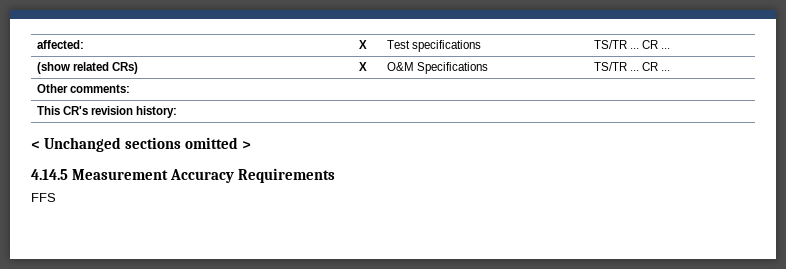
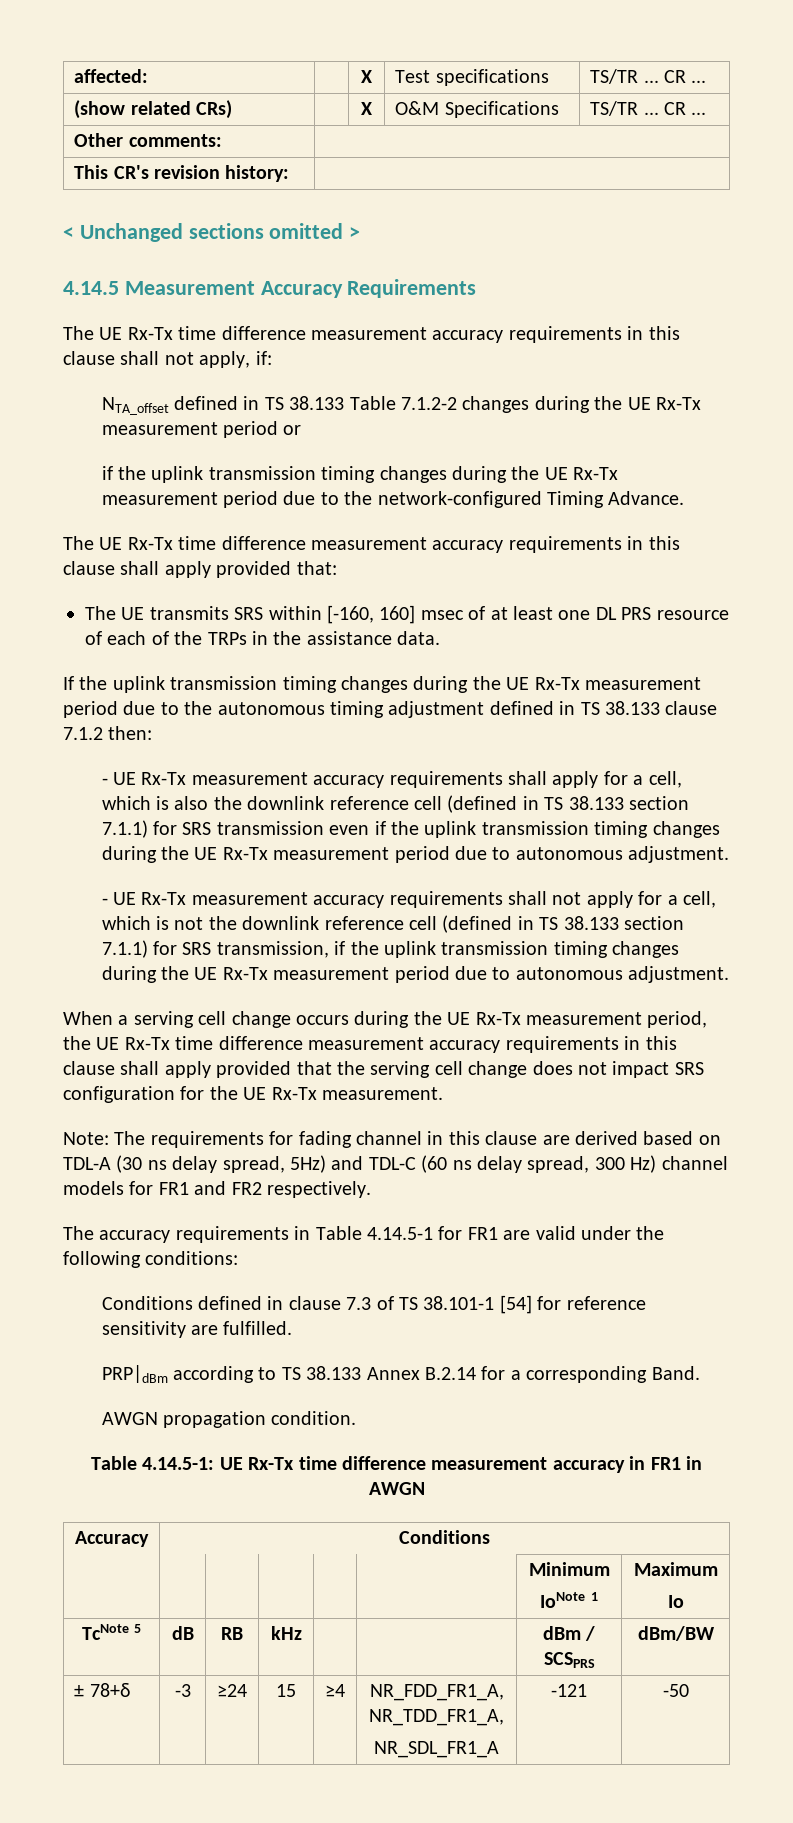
[31,193,56,202] FFS -> [63,326,680,343] [63,351,272,368] [101,396,702,415] [101,421,302,438] [101,466,619,483] [101,491,685,508] [63,536,680,553] [63,561,337,578] [85,605,729,624] [85,631,441,645] [63,676,701,693] [63,701,718,718] [63,726,153,740] [101,771,682,788] [101,795,690,813] [101,820,720,838] [101,846,730,863] [101,891,717,908] [101,915,685,933] [101,940,680,958] [101,966,730,983] [63,1011,708,1028] [63,1036,677,1053] [63,1061,704,1078] [63,1086,443,1103] [63,1131,721,1148] [63,1155,728,1173] [63,1181,371,1198] [63,1226,665,1243] [63,1251,239,1268] [101,1295,646,1314] [101,1321,293,1338] [101,1365,700,1383] [101,1411,357,1428] [91,1456,702,1473] [368,1482,425,1495] [75,1531,149,1547] [399,1530,490,1544] [528,1562,610,1576] [540,1592,598,1608] [633,1562,718,1576] [667,1595,684,1608] [81,1624,142,1640] [171,1626,194,1640] [221,1627,243,1640] [270,1626,302,1640] [542,1626,596,1641] [543,1652,595,1668] [637,1626,715,1641] [74,1683,130,1697] [174,1684,191,1697] [217,1684,247,1697] [276,1684,296,1697] [325,1684,345,1697] [369,1684,504,1701] [369,1709,504,1726] [374,1741,499,1758] [551,1684,587,1697] [662,1684,689,1697] The UE Rx-Tx time difference measurement accuracy requirements in this clause shall not apply, if: // NTA_offset defined in TS 38.133 Table 7.1.2-2 changes during the UE Rx-Tx measurement period or // if the uplink transmission timing changes during the UE Rx-Tx measurement period due to the network-configured Timing Advance. // The UE Rx-Tx time difference measurement accuracy requirements in this clause shall apply provided that: // The UE transmits SRS within [-160, 160] msec of at least one DL PRS resource of each of the TRPs in the assistance data. // If the uplink transmission timing changes during the UE Rx-Tx measurement period due to the autonomous timing adjustment defined in TS 38.133 clause 7.1.2 then: // - UE Rx-Tx measurement accuracy requirements shall apply for a cell, which is also the downlink reference cell (defined in TS 38.133 section 7.1.1) for SRS transmission even if the uplink transmission timing changes during the UE Rx-Tx measurement period due to autonomous adjustment. // - UE Rx-Tx measurement accuracy requirements shall not apply for a cell, which is not the downlink reference cell (defined in TS 38.133 section 7.1.1) for SRS transmission, if the uplink transmission timing changes during the UE Rx-Tx measurement period due to autonomous adjustment. // When a serving cell change occurs during the UE Rx-Tx measurement period, the UE Rx-Tx time difference measurement accuracy requirements in this clause shall apply provided that the serving cell change does not impact SRS configuration for the UE Rx-Tx measurement. // Note: The requirements for fading channel in this clause are derived based on TDL-A (30 ns delay spread, 5Hz) and TDL-C (60 ns delay spread, 300 Hz) channel models for FR1 and FR2 respectively. // The accuracy requirements in Table 4.14.5-1 for FR1 are valid under the following conditions: // Conditions defined in clause 7.3 of TS 38.101-1 [54] for reference sensitivity are fulfilled. // PRP|dBm according to TS 38.133 Annex B.2.14 for a corresponding Band. // AWGN propagation condition. // Table 4.14.5-1: UE Rx-Tx time difference measurement accuracy in FR1 in AWGN // Accuracy | Conditions // | | | | | | Minimum // IoNote 1 | Maximum // Io // TcNote 5 | dB | RB | kHz | | | dBm / SCSPRS | dBm/BW // ± 78+δ | -3 | ≥24 | 15 | ≥4 | NR_FDD_FR1_A, NR_TDD_FR1_A, // NR_SDL_FR1_A | -121 | -50

